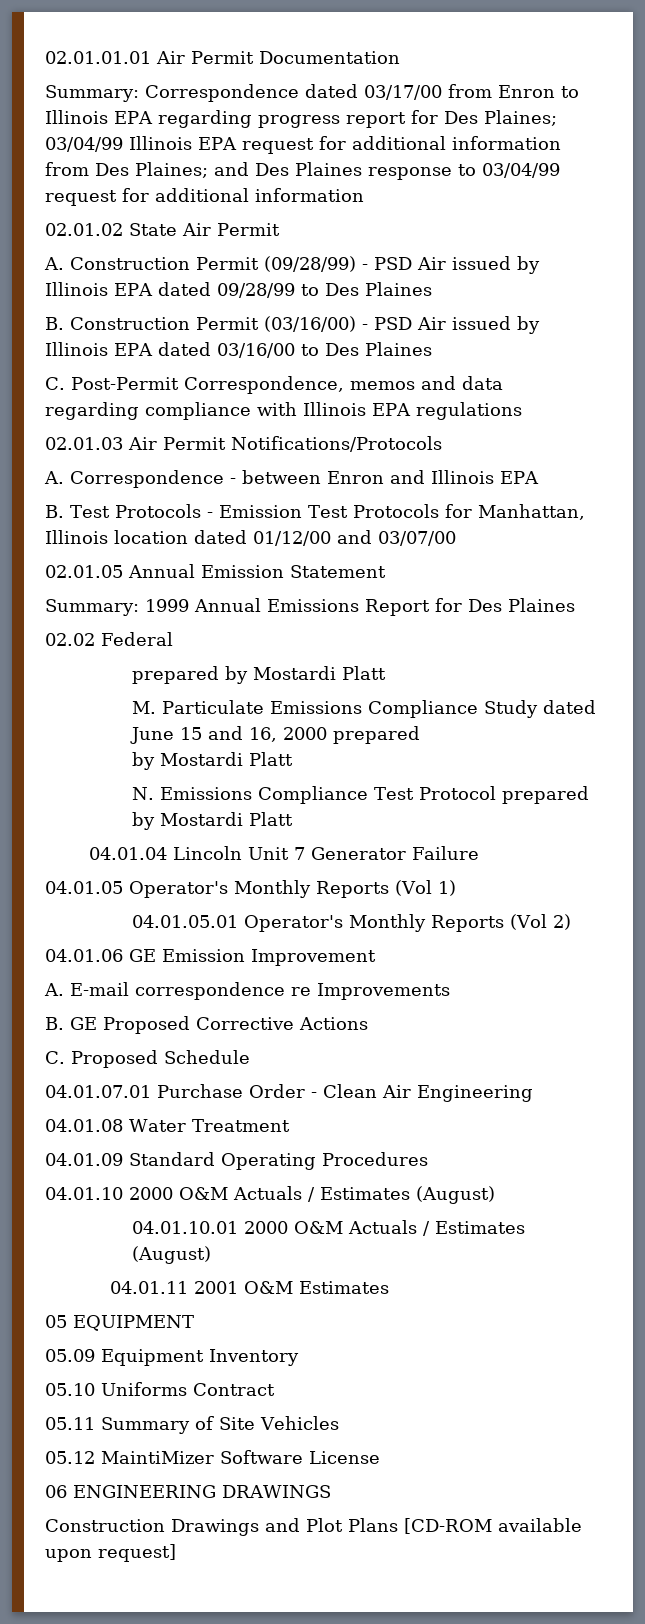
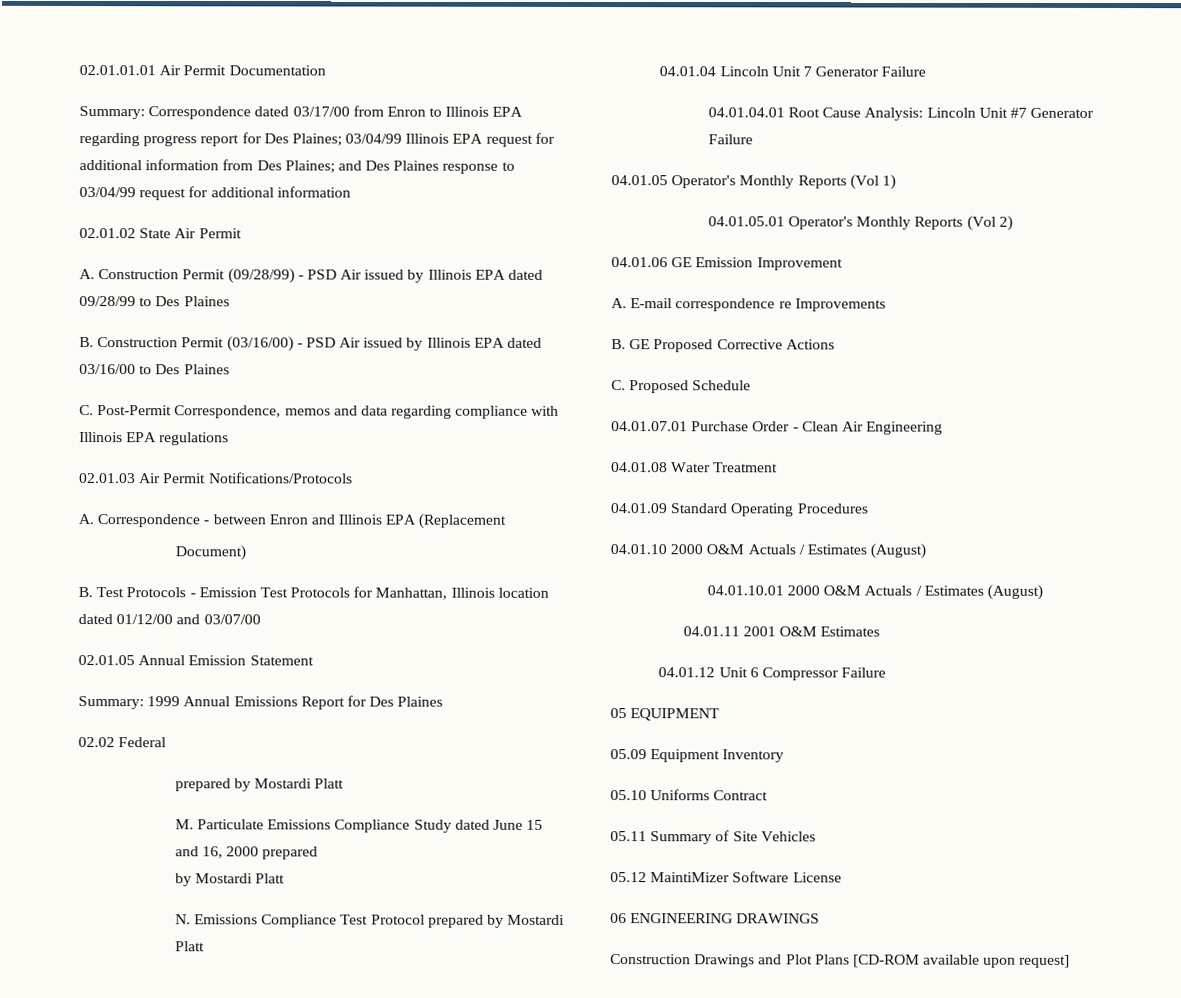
(539, 477) none -> [418,513,507,529] [174,545,246,561] (Replacement // Document)
(479, 853) none -> [707,107,1095,121] [707,134,753,145] // 04.01.04.01 Root Cause Analysis: Lincoln Unit #7 Generator Failure
(390, 1287) none -> [658,667,887,681] // 04.01.12 Unit 6 Compressor Failure

